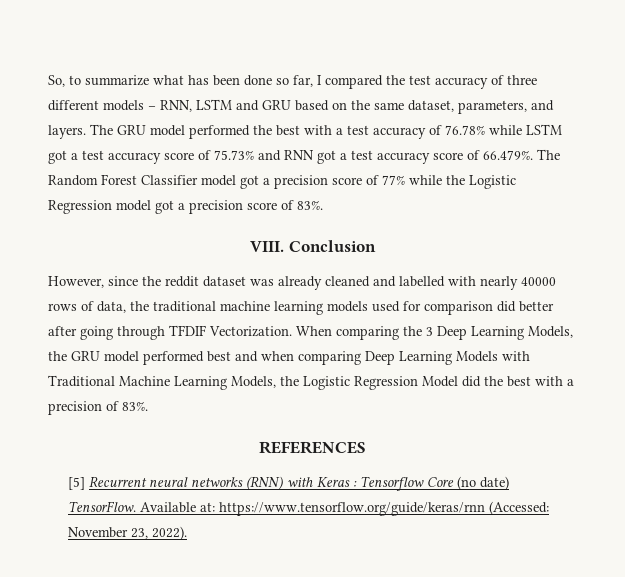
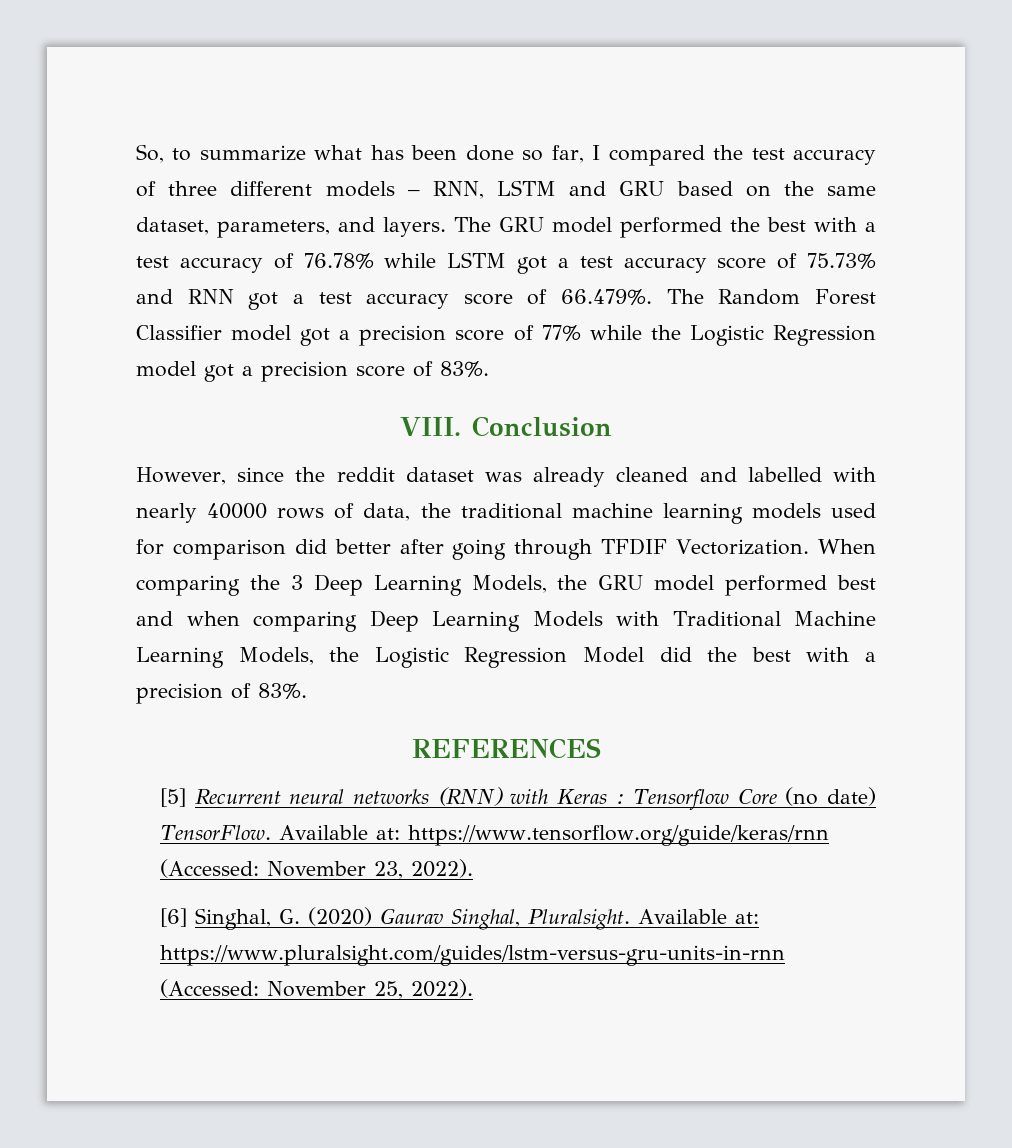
(187, 533) none -> [160,907,760,930] [160,945,786,966] [160,979,474,999] // [6] Singhal, G. (2020) Gaurav Singhal, Pluralsight. Available at: https://www.pluralsight.com/guides/lstm-versus-gru-units-in-rnn (Accessed: November 25, 2022).

